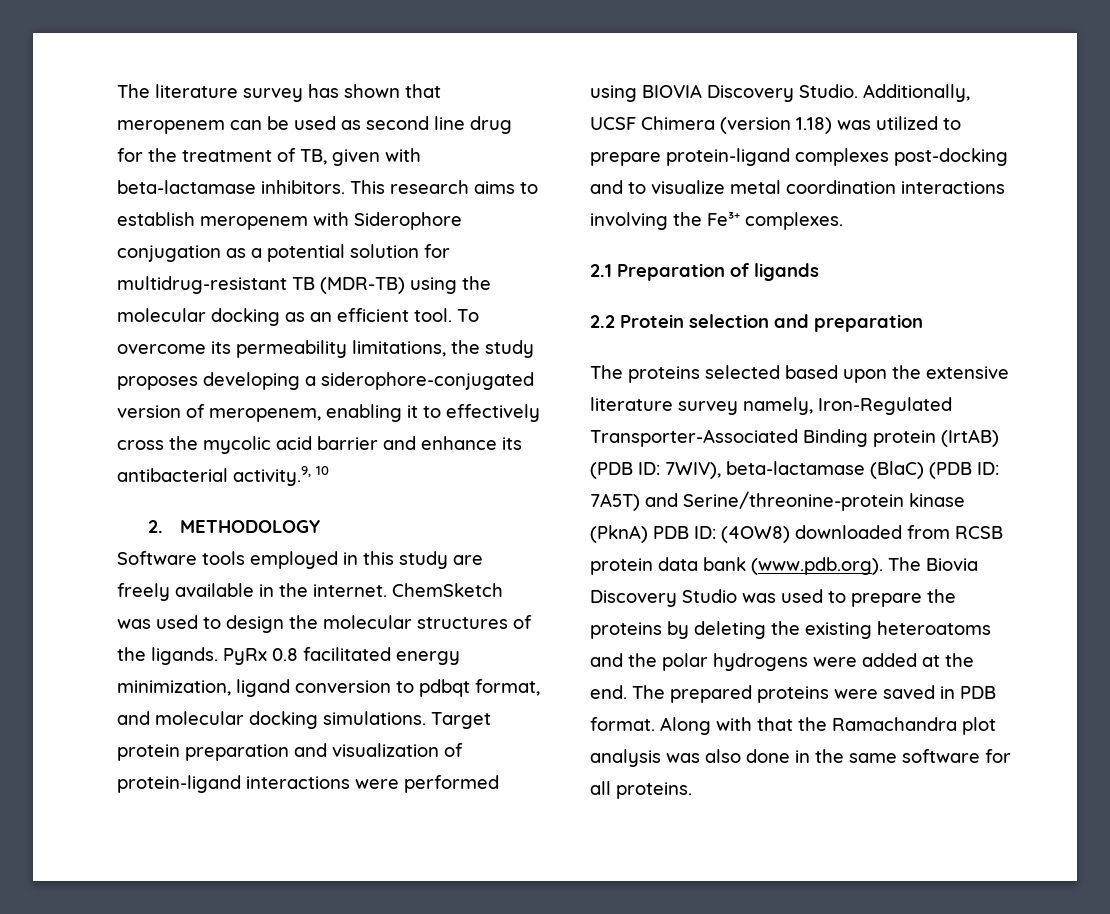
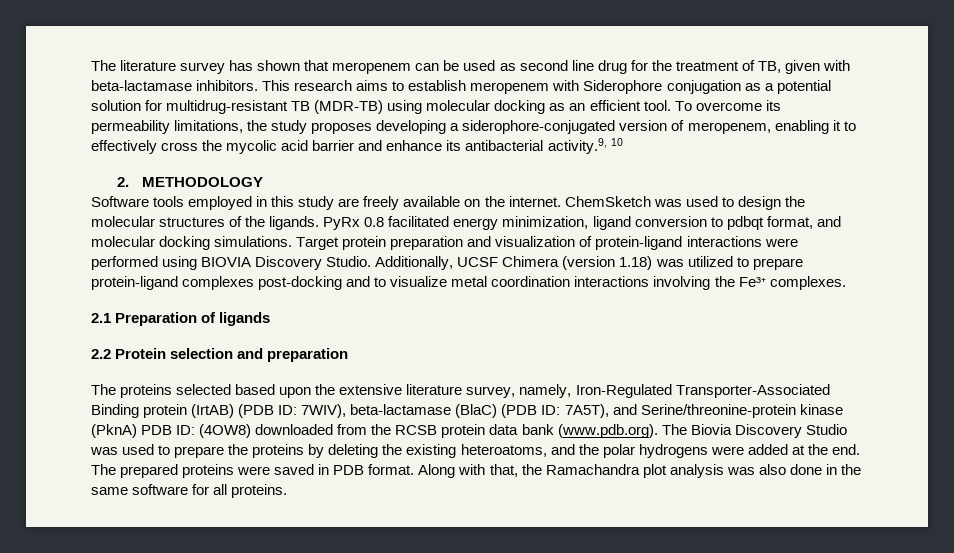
[462,276,491,290] the -> (423, 107) none
[259,584,274,597] in -> [464,199,481,207] on
[678,401,738,415] survey -> [466,386,516,398] survey,
[590,493,640,511] 7A5T) -> [564,404,609,418] 7A5T),
(950, 532) none -> [371,424,392,435] the
[877,621,991,635] heteroatoms -> [460,444,547,457] heteroatoms,
[757,717,793,731] that -> [489,464,518,477] that,

